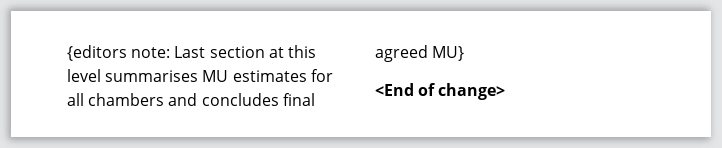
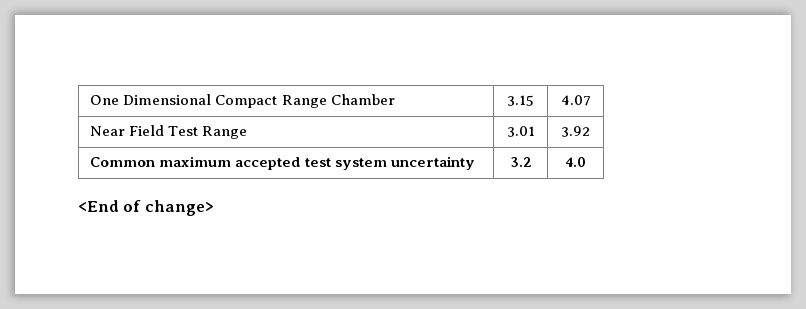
[67,45,316,61] [67,69,333,82] [67,93,315,106] [375,45,465,62] {editors note: Last section at this level summarises MU estimates for all chambers and concludes final agreed MU} -> [90,94,395,108] [507,95,534,106] [560,95,591,106] [90,125,248,139] [506,126,535,137] [561,126,590,137] [90,156,475,170] [509,157,532,167] [565,157,586,167] One Dimensional Compact Range Chamber | 3.15 | 4.07 // Near Field Test Range | 3.01 | 3.92 // Common maximum accepted test system uncertainty | 3.2 | 4.0

